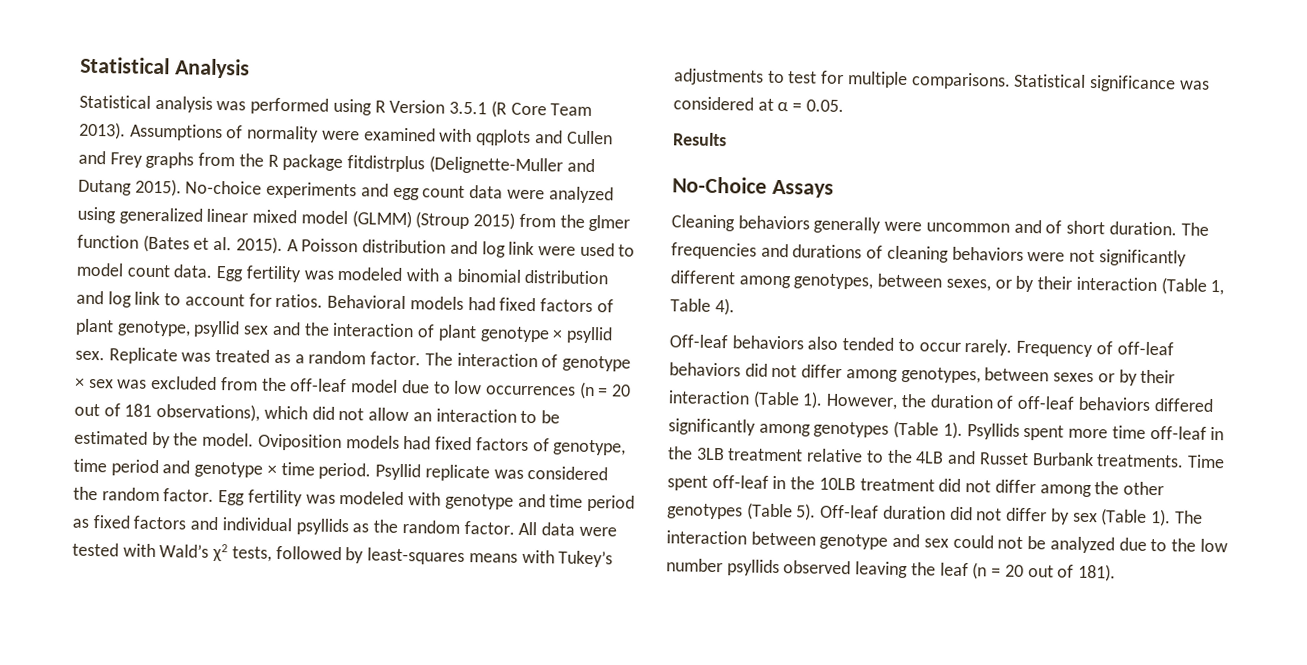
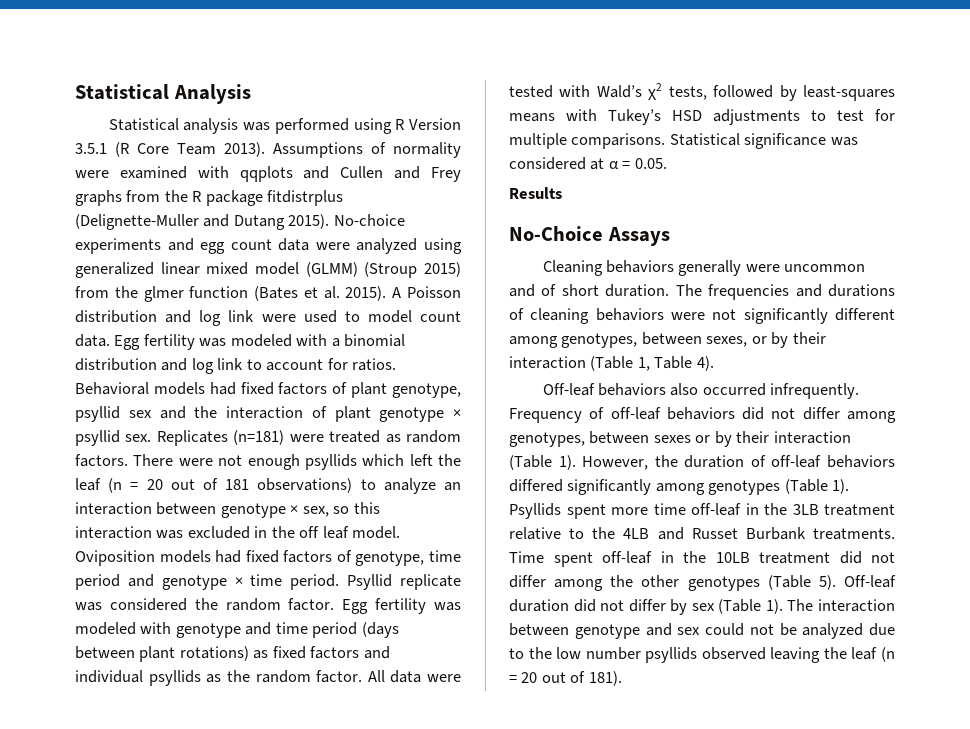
[108,347,631,372] [75,375,576,396] Replicate was treated as a random factor. The interaction of genotype × sex was excluded from the off-leaf model due to low occurrences -> [156,430,461,446] [75,454,461,470] [75,478,101,491] Replicates (n=181) were treated as random factors. There were not enough psyllids which left the leaf
[156,403,560,424] [74,430,199,449] observations), which did not allow an interaction to be estimated by the -> [257,478,461,494] [75,502,380,518] [75,526,349,539] observations) to analyze an interaction between genotype × sex, so this interaction was excluded in the off leaf
(635, 503) none -> [361,622,399,638] [75,646,249,662] (days between plant rotations)
(614, 559) none -> [672,110,702,121] HSD
[842,337,1013,356] tended to occur rarely. -> [702,383,860,399] occurred infrequently.

